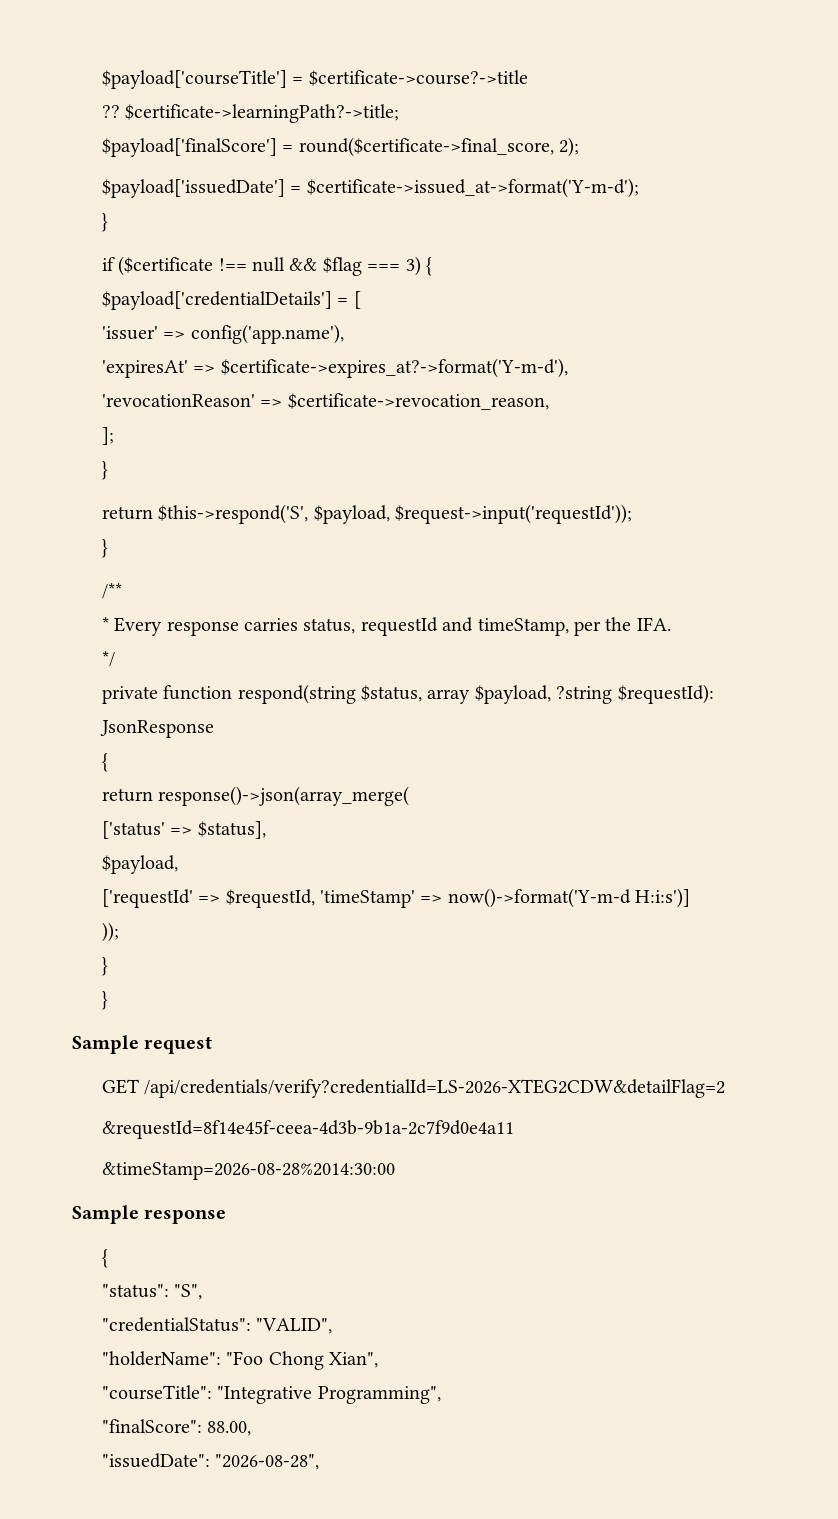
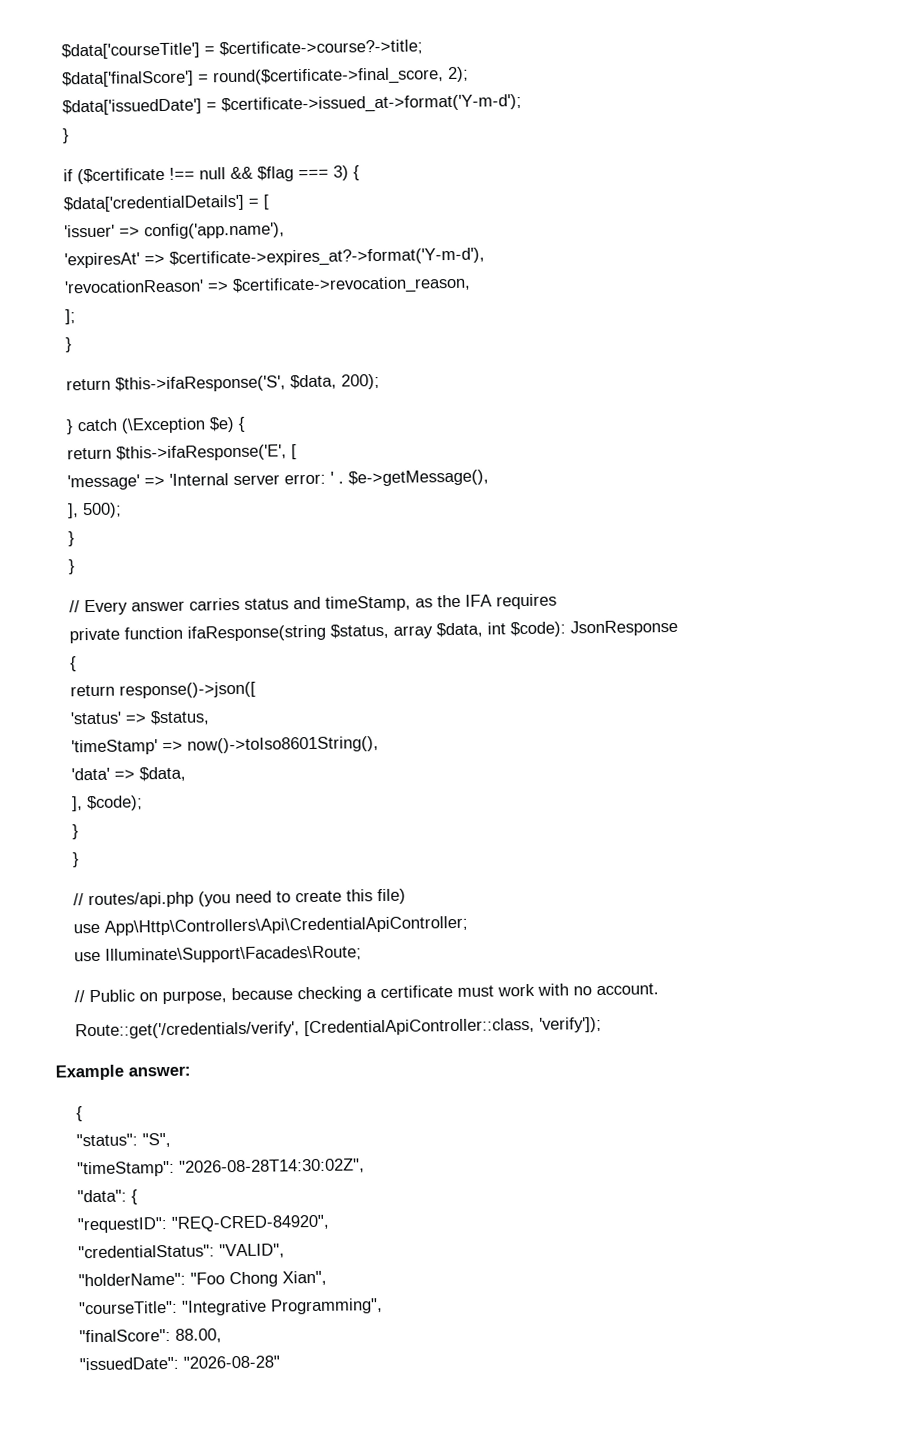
[101,70,528,89] [101,104,400,123] [101,138,277,157] $payload['courseTitle'] = $certificate->course?->title // ?? $certificate->learningPath?->title; // $payload['finalScore'] -> [61,39,424,60] [62,70,195,88] $data['courseTitle'] = $certificate->course?->title; // $data['finalScore']
[101,179,285,198] $payload['issuedDate'] -> [62,98,203,116] $data['issuedDate']
[101,291,332,310] $payload['credentialDetails'] -> [63,194,245,213] $data['credentialDetails']
[158,504,632,524] [101,539,108,558] [101,583,122,599] [101,617,671,636] [101,651,115,667] $this->respond('S', $payload, $request->input('requestId')); // } // /** // * Every response carries status, requestId and timeStamp, per the IFA. // */ -> [115,373,381,393] [66,416,247,435] [67,444,298,462] [67,469,490,491] [67,502,123,519] [68,531,76,547] [68,559,76,575] [69,593,558,616] $this->ifaResponse('S', $data, 200); // } catch (\Exception $e) { // return $this->ifaResponse('E', [ // 'message' => 'Internal server error: ' . $e->getMessage(), // ], 500); // } // } // // Every answer carries status and timeStamp, as the IFA requires
[237,684,356,704] respond(string -> [187,624,327,642] ifaResponse(string
[474,684,714,704] $payload, ?string $requestId): -> [436,621,567,638] $data, int $code):
[158,786,410,806] [101,821,266,839] [101,855,178,874] [101,888,691,908] [101,922,119,942] [101,957,108,976] [101,991,108,1010] [72,1035,213,1054] [101,1079,726,1098] [101,1120,514,1139] [101,1162,395,1180] [72,1205,227,1224] [101,1249,108,1268] [101,1284,203,1300] response()->json(array_merge( // ['status' => $status], // $payload, // ['requestId' => $requestId, 'timeStamp' => now()->format('Y-m-d H:i:s')] // )); // } // } // Sample request // GET /api/credentials/verify?credentialId=LS-2026-XTEG2CDW&detailFlag=2 // &requestId=8f14e45f-ceea-4d3b-9b1a-2c7f9d0e4a11 // &timeStamp=2026-08-28%2014:30:00 // Sample response // { // "status": "S", -> [119,681,257,699] [70,710,211,726] [71,736,380,756] [71,766,187,782] [72,795,144,812] [72,824,80,840] [72,852,81,868] [73,888,407,909] [73,915,469,936] [74,945,363,964] [74,983,660,1005] [75,1016,603,1040] [55,1064,191,1081] [76,1106,84,1122] [76,1132,172,1148] [77,1158,366,1178] [77,1189,139,1205] [77,1214,331,1234] response()->json([ // 'status' => $status, // 'timeStamp' => now()->toIso8601String(), // 'data' => $data, // ], $code); // } // } // // routes/api.php (you need to create this file) // use App\Http\Controllers\Api\CredentialApiController; // use Illuminate\Support\Facades\Route; // // Public on purpose, because checking a certificate must work with no account. // Route::get('/credentials/verify', [CredentialApiController::class, 'verify']); // Example answer: // { // "status": "S", // "timeStamp": "2026-08-28T14:30:02Z", // "data": { // "requestID": "REQ-CRED-84920",
[215,1454,320,1470] "2026-08-28", -> [183,1355,281,1369] "2026-08-28"

